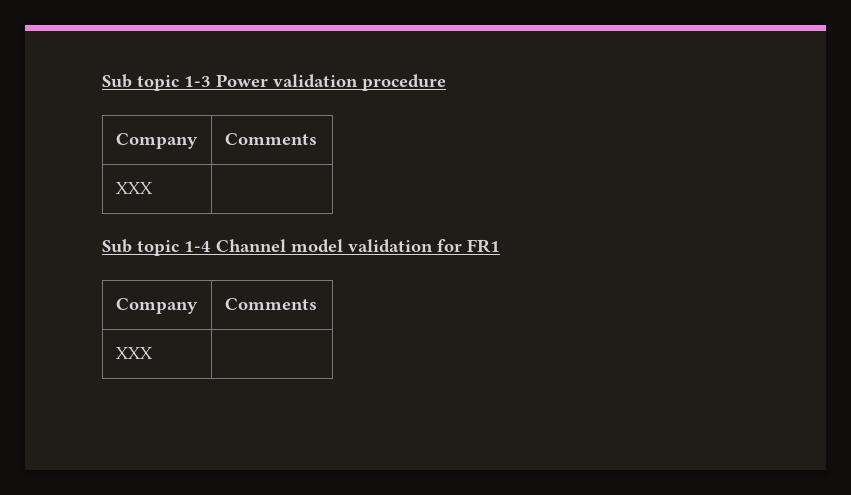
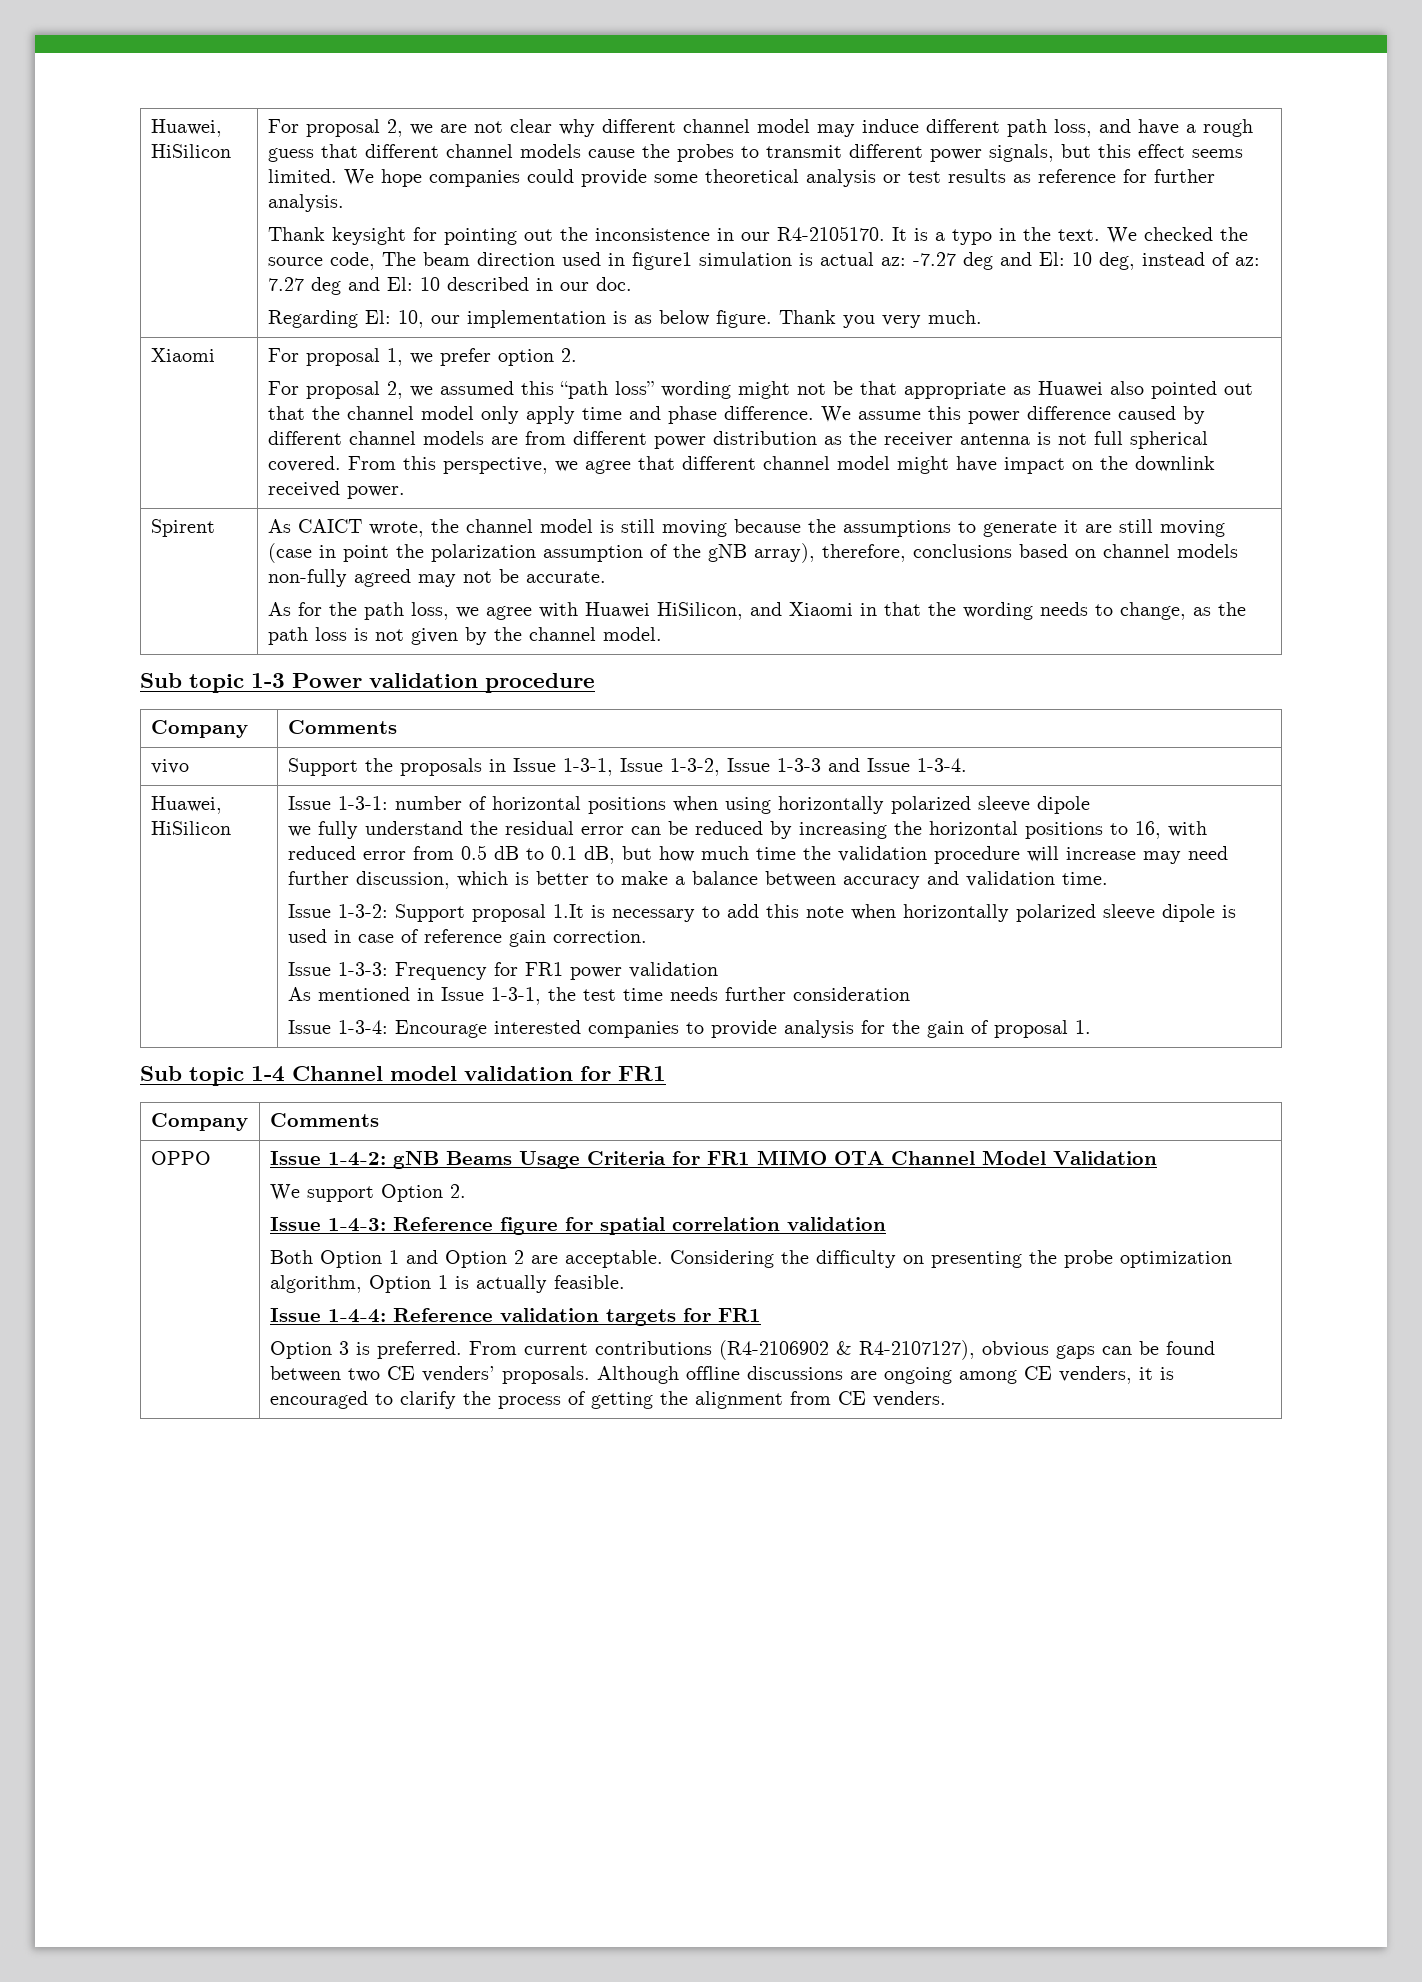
(102, 81) none -> [150,119,222,137] [150,144,231,158] [267,119,1253,137] [267,144,1243,162] [267,169,1215,187] [267,194,344,212] [267,226,1248,245] [267,252,1260,270] [267,277,632,295] [267,310,982,328] [150,348,215,362] [267,348,577,366] [267,381,1253,399] [267,406,1205,424] [267,431,1208,449] [267,456,1215,474] [267,481,405,499] [150,519,215,537] [267,519,1225,537] [267,543,1238,563] [267,569,606,587] [267,602,1246,620] [267,627,662,645] Huawei, HiSilicon | For proposal 2, we are not clear why different channel model may induce different path loss, and have a rough guess that different channel models cause the probes to transmit different power signals, but this effect seems limited. We hope companies could provide some theoretical analysis or test results as reference for further analysis. // Thank keysight for pointing out the inconsistence in our R4-2105170. It is a typo in the text. We checked the source code, The beam direction used in figure1 simulation is actual az: -7.27 deg and El: 10 deg, instead of az: 7.27 deg and El: 10 described in our doc. // Regarding El: 10, our implementation is as below figure. Thank you very much. // Xiaomi | For proposal 1, we prefer option 2. // For proposal 2, we assumed this “path loss” wording might not be that appropriate as Huawei also pointed out that the channel model only apply time and phase difference. We assume this power difference caused by different channel models are from different power distribution as the receiver antenna is not full spherical covered. From this perspective, we agree that different channel model might have impact on the downlink received power. // Spirent | As CAICT wrote, the channel model is still moving because the assumptions to generate it are still moving (case in point the polarization assumption of the gNB array), therefore, conclusions based on channel models non-fully agreed may not be accurate. // As for the path loss, we agree with Huawei HiSilicon, and Xiaomi in that the wording needs to change, as the path loss is not given by the channel model. //
[115,182,152,194] XXX | -> [150,759,189,774] [287,758,967,776] [150,796,222,814] [150,821,231,835] [287,796,1090,814] [287,821,1207,839] [287,845,1228,864] [287,871,1108,889] [287,904,1236,922] [287,929,647,947] [287,962,718,980] [287,987,910,1005] [287,1020,1091,1038] vivo | Support the proposals in Issue 1-3-1, Issue 1-3-2, Issue 1-3-3 and Issue 1-3-4. // Huawei, HiSilicon | Issue 1-3-1: number of horizontal positions when using horizontally polarized sleeve dipole // we fully understand the residual error can be reduced by increasing the horizontal positions to 16, with reduced error from 0.5 dB to 0.1 dB, but how much time the validation procedure will increase may need further discussion, which is better to make a balance between accuracy and validation time. // Issue 1-3-2: Support proposal 1.It is necessary to add this note when horizontally polarized sleeve dipole is used in case of reference gain correction. // Issue 1-3-3: Frequency for FR1 power validation // As mentioned in Issue 1-3-1, the test time needs further consideration // Issue 1-3-4: Encourage interested companies to provide analysis for the gain of proposal 1.
[115,347,152,359] XXX | -> [150,1151,211,1165] [269,1150,1157,1169] [269,1184,466,1202] [269,1217,886,1235] [269,1250,1232,1268] [269,1275,625,1293] [269,1308,761,1326] [269,1340,1215,1360] [269,1366,1174,1384] [269,1391,946,1409] OPPO | Issue 1-4-2: gNB Beams Usage Criteria for FR1 MIMO OTA Channel Model Validation // We support Option 2. // Issue 1-4-3: Reference figure for spatial correlation validation // Both Option 1 and Option 2 are acceptable. Considering the difficulty on presenting the probe optimization algorithm, Option 1 is actually feasible. // Issue 1-4-4: Reference validation targets for FR1 // Option 3 is preferred. From current contributions (R4-2106902 & R4-2107127), obvious gaps can be found between two CE venders’ proposals. Although offline discussions are ongoing among CE venders, it is encouraged to clarify the process of getting the alignment from CE venders.

